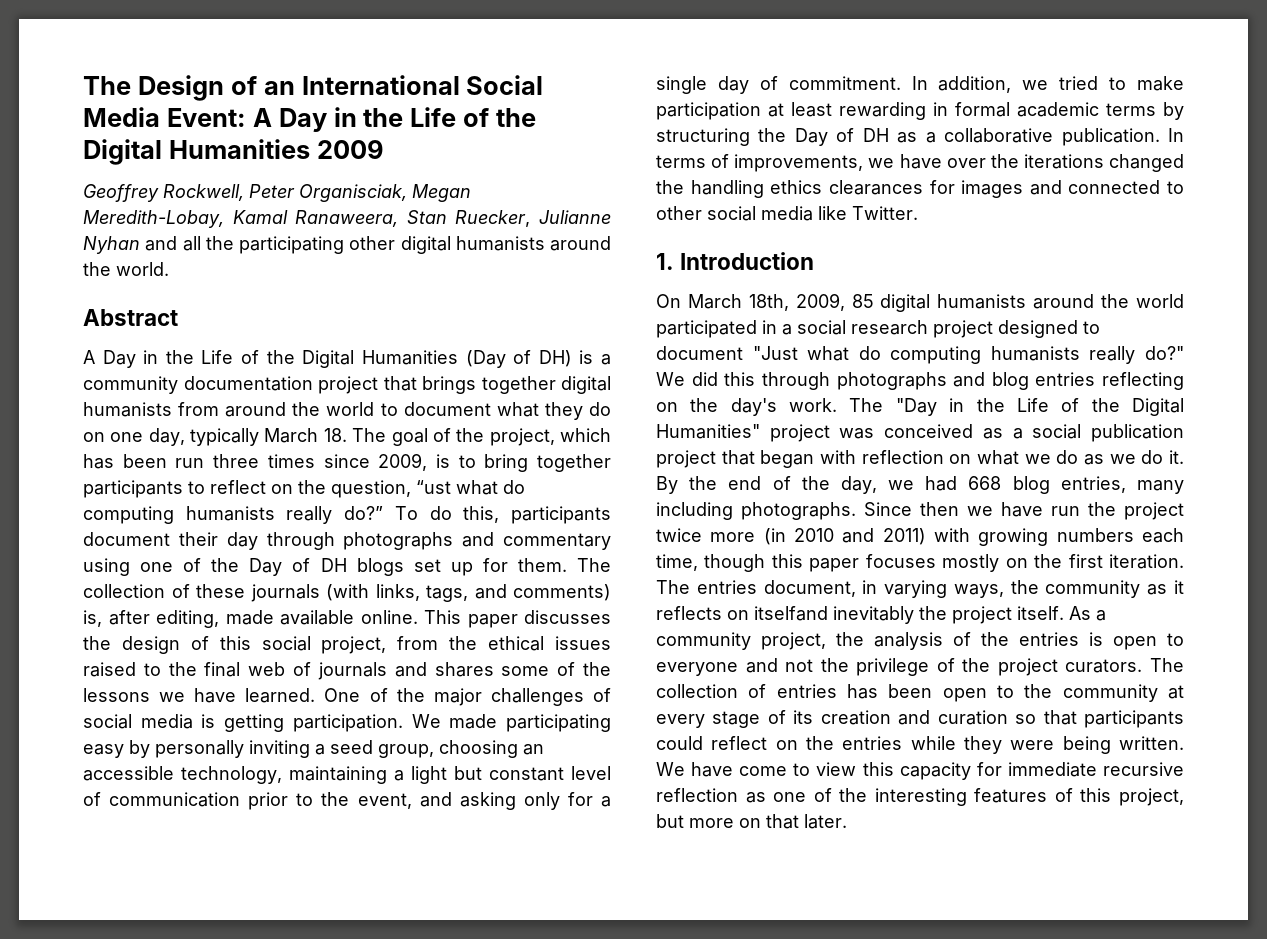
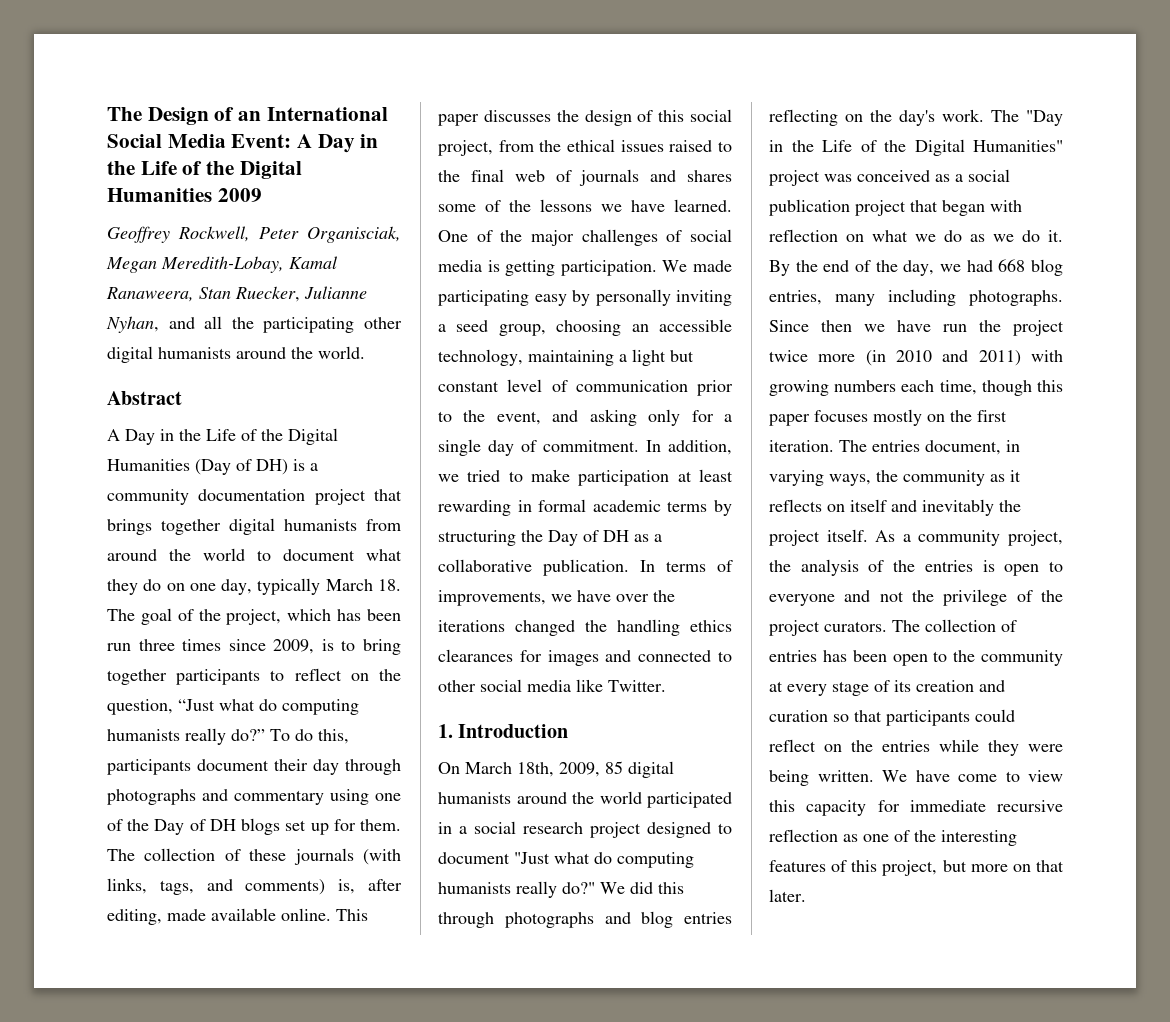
[83,236,140,254] Nyhan -> [106,316,159,333] Nyhan,
[416,480,451,494] “ust -> [178,699,215,711] “Just
[754,606,828,621] itselfand -> [850,499,917,512] itself and

